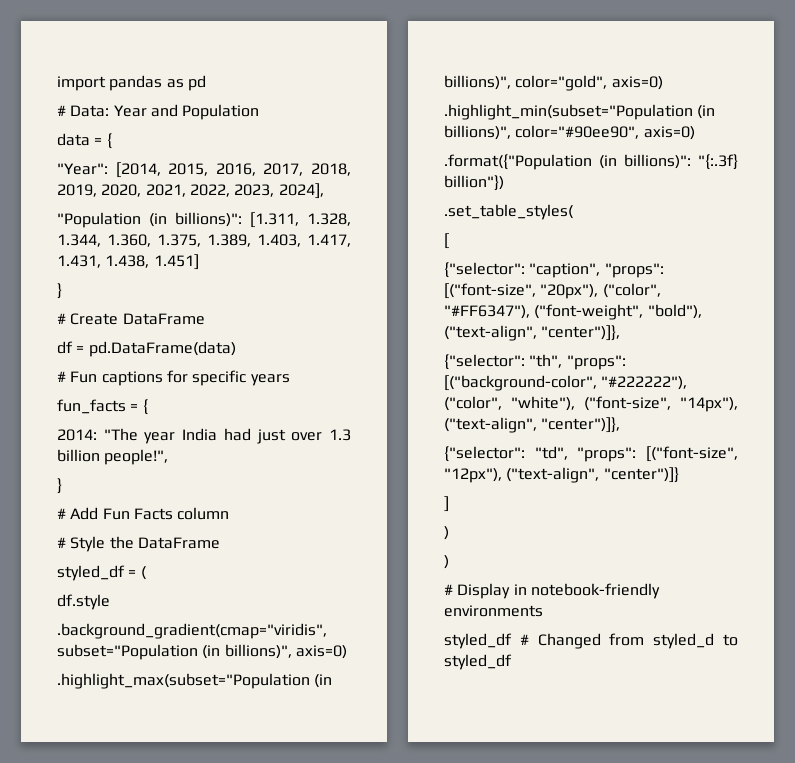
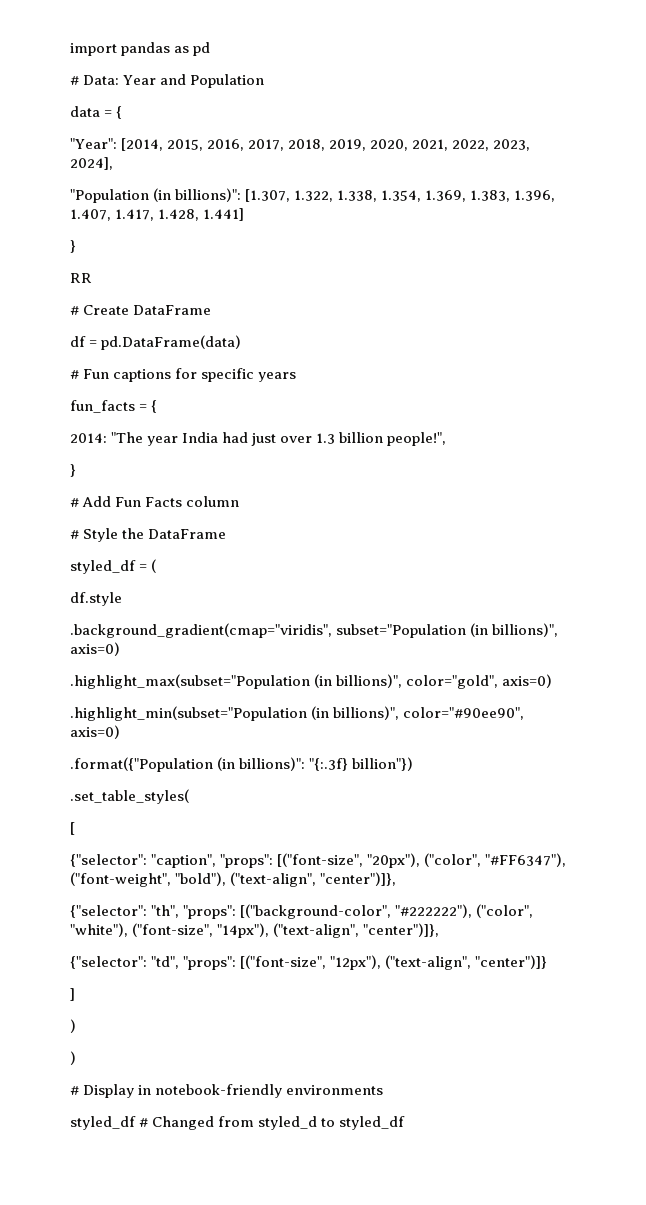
[250,212,351,228] [57,234,351,247] [57,254,199,270] [57,283,62,299] [1.311, 1.328, 1.344, 1.360, 1.375, 1.389, 1.403, 1.417, 1.431, 1.438, 1.451] // } -> [245,189,556,202] [70,208,245,221] [70,240,76,253] [70,273,92,283] [1.307, 1.322, 1.338, 1.354, 1.369, 1.383, 1.396, 1.407, 1.417, 1.428, 1.441] // } // RR

